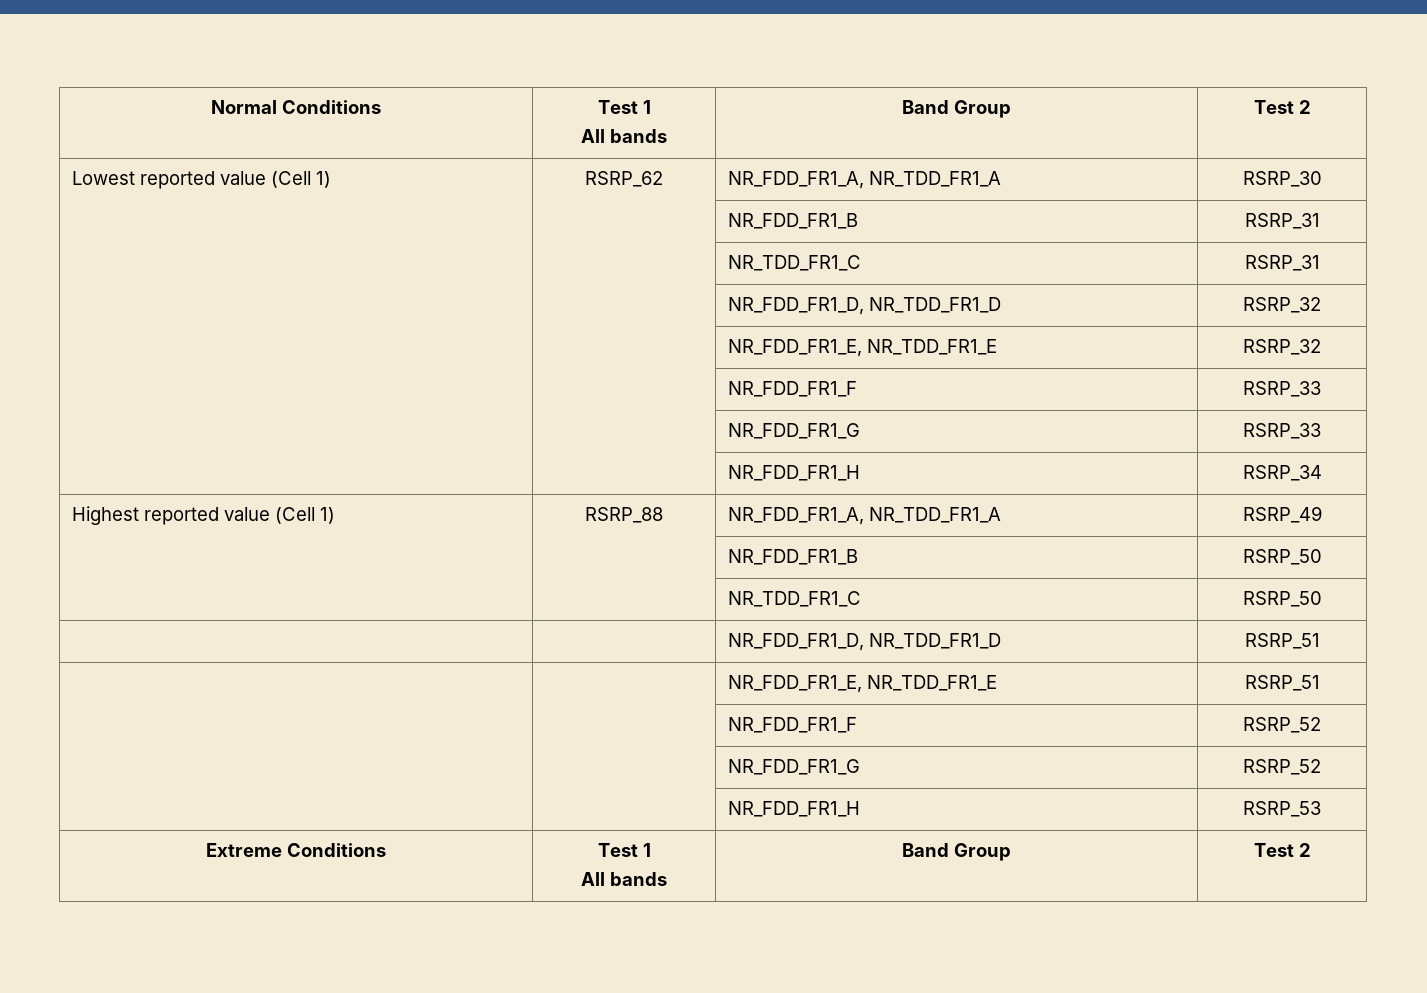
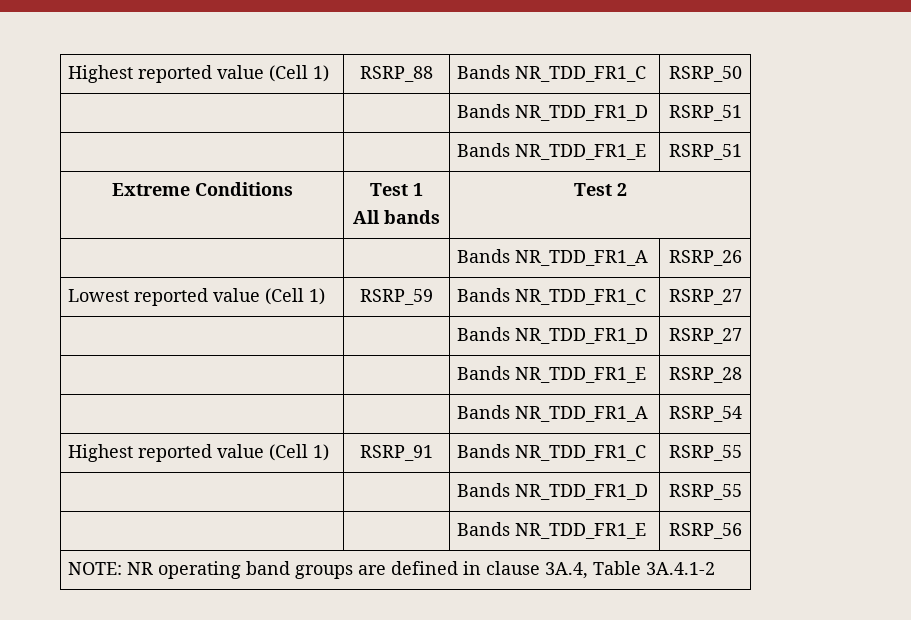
[211,100,381,114] [597,100,651,114] [581,129,667,143] [902,100,1011,118] [1253,100,1311,114] [71,171,331,189] [585,171,663,187] [727,171,1001,189] [1242,171,1322,187] [727,213,858,229] [1244,213,1320,229] [727,255,861,271] [1244,255,1320,271] [727,297,1001,315] [1243,297,1321,313] [727,339,997,357] [1243,339,1321,355] [727,381,857,397] [1243,381,1321,397] [727,423,860,439] [1243,423,1321,439] [727,465,860,481] [1242,465,1322,481] Normal Conditions | Test 1 // All bands | Band Group | Test 2 // Lowest reported value (Cell 1) | RSRP_62 | NR_FDD_FR1_A, NR_TDD_FR1_A | RSRP_30 // | | NR_FDD_FR1_B | RSRP_31 // | | NR_TDD_FR1_C | RSRP_31 // | | NR_FDD_FR1_D, NR_TDD_FR1_D | RSRP_32 // | | NR_FDD_FR1_E, NR_TDD_FR1_E | RSRP_32 // | | NR_FDD_FR1_F | RSRP_33 // | | NR_FDD_FR1_G | RSRP_33 // | | NR_FDD_FR1_H | RSRP_34 // -> (68, 74) none
[727,507,1001,525] [1242,506,1322,523] [727,549,858,565] [1242,549,1322,565] NR_FDD_FR1_A, NR_TDD_FR1_A | RSRP_49 // | | NR_FDD_FR1_B | RSRP_50 // | | -> [457,65,511,79] Bands
[727,633,864,651] NR_FDD_FR1_D, -> [457,104,511,118] Bands
[727,675,862,693] NR_FDD_FR1_E, -> [457,143,511,157] Bands
[727,717,857,733] [1243,717,1321,733] [727,759,860,775] [1243,759,1321,775] [727,801,860,817] [1243,801,1321,817] // | | NR_FDD_FR1_F | RSRP_52 // | | NR_FDD_FR1_G | RSRP_52 // | | NR_FDD_FR1_H | RSRP_53 -> (742, 152) none
[902,843,1011,861] [1253,843,1311,857] | Band Group | Test 2 -> [573,183,627,196] [457,249,649,266] [668,250,742,266] [68,288,326,306] [360,289,433,305] [457,288,647,305] [668,289,742,305] [457,327,649,344] [668,328,742,344] [457,366,647,383] [668,367,742,383] [457,405,649,422] [668,406,742,422] [68,444,330,462] [360,445,433,461] [457,444,647,461] [668,445,742,461] [457,483,649,500] [668,484,742,500] [457,522,647,539] [668,523,742,539] [68,561,716,579] | Test 2 // | | Bands NR_TDD_FR1_A | RSRP_26 // Lowest reported value (Cell 1) | RSRP_59 | Bands NR_TDD_FR1_C | RSRP_27 // | | Bands NR_TDD_FR1_D | RSRP_27 // | | Bands NR_TDD_FR1_E | RSRP_28 // | | Bands NR_TDD_FR1_A | RSRP_54 // Highest reported value (Cell 1) | RSRP_91 | Bands NR_TDD_FR1_C | RSRP_55 // | | Bands NR_TDD_FR1_D | RSRP_55 // | | Bands NR_TDD_FR1_E | RSRP_56 // NOTE: NR operating band groups are defined in clause 3A.4, Table 3A.4.1-2

